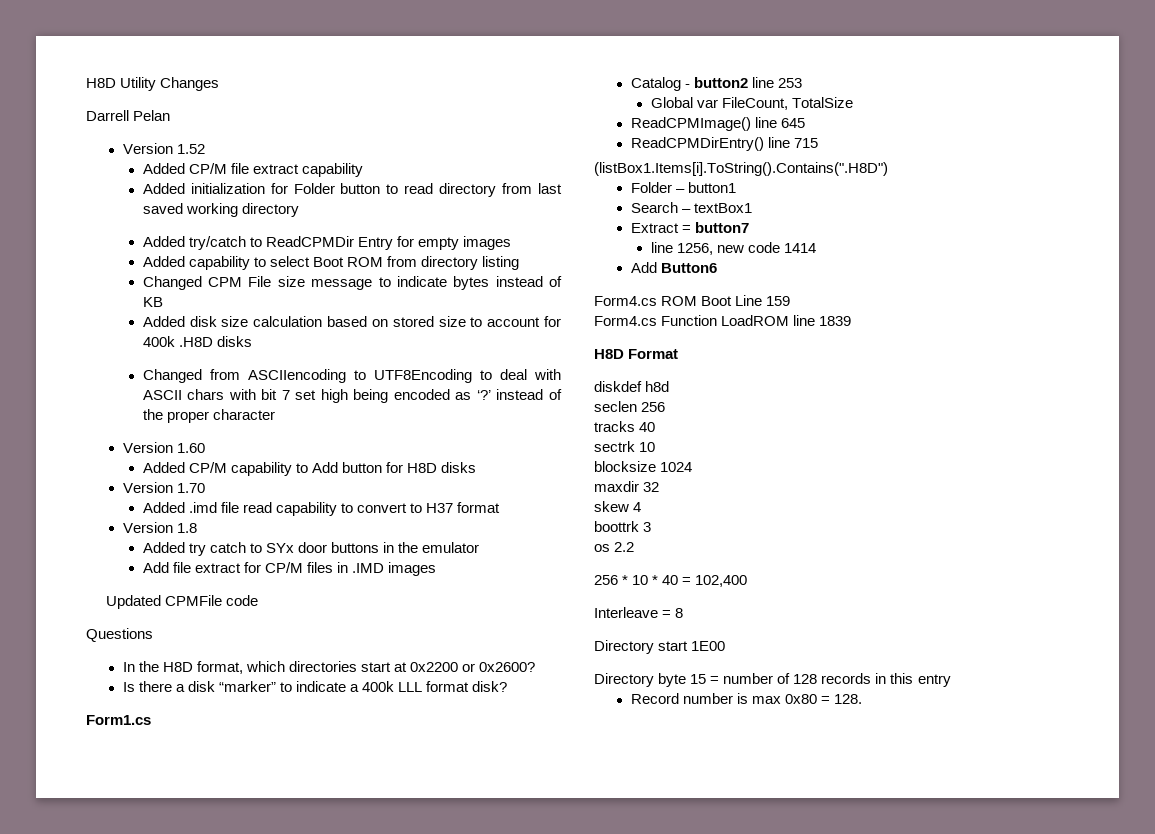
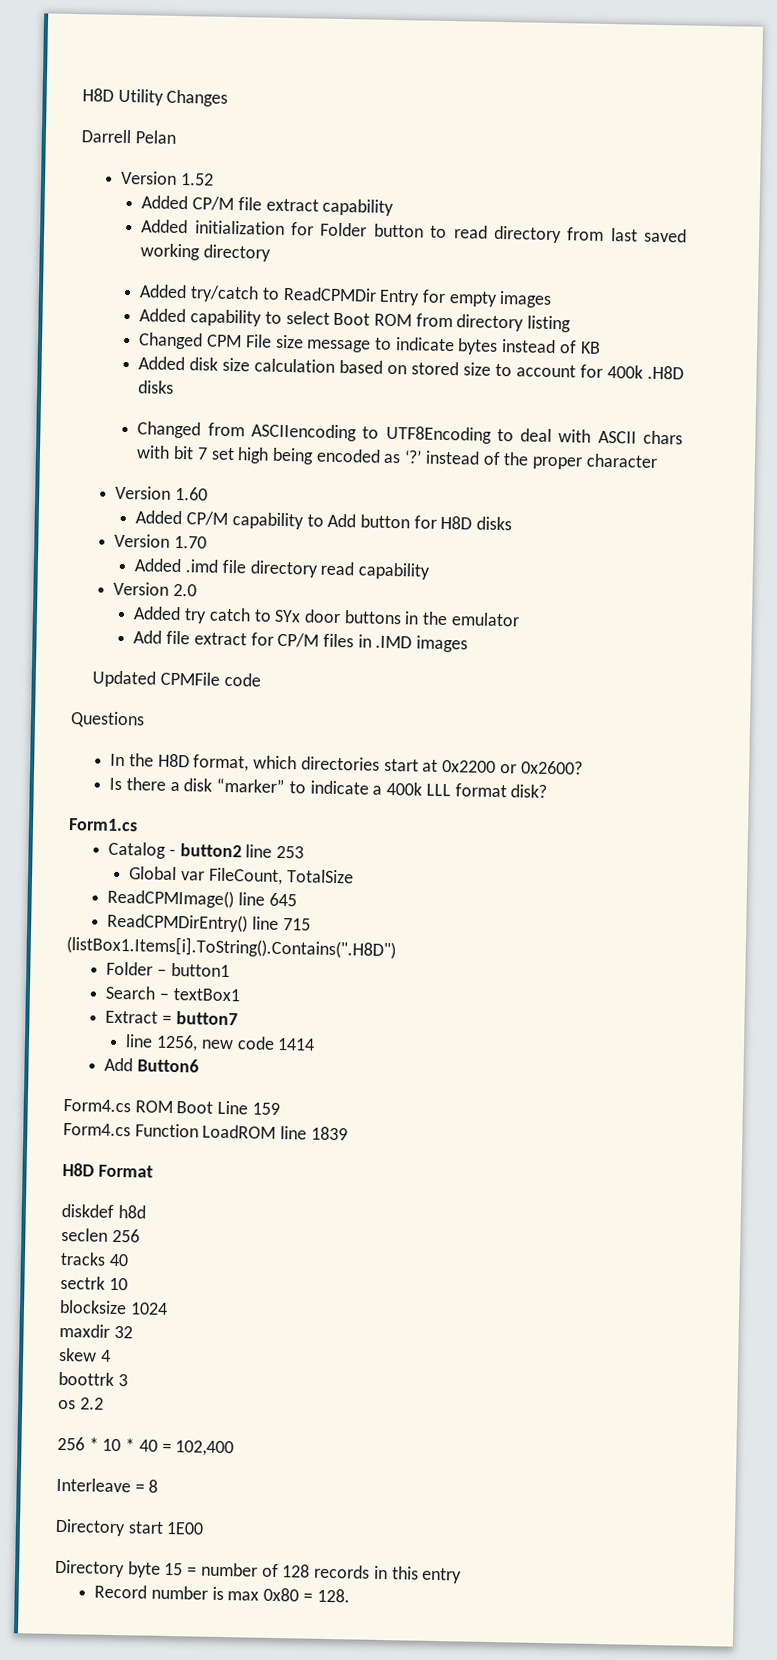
(239, 507) none -> [249,560,318,578] directory
[340,502,501,513] [122,522,197,533] to convert to H37 format // Version 1.8 -> [113,581,198,597] // Version 2.0

